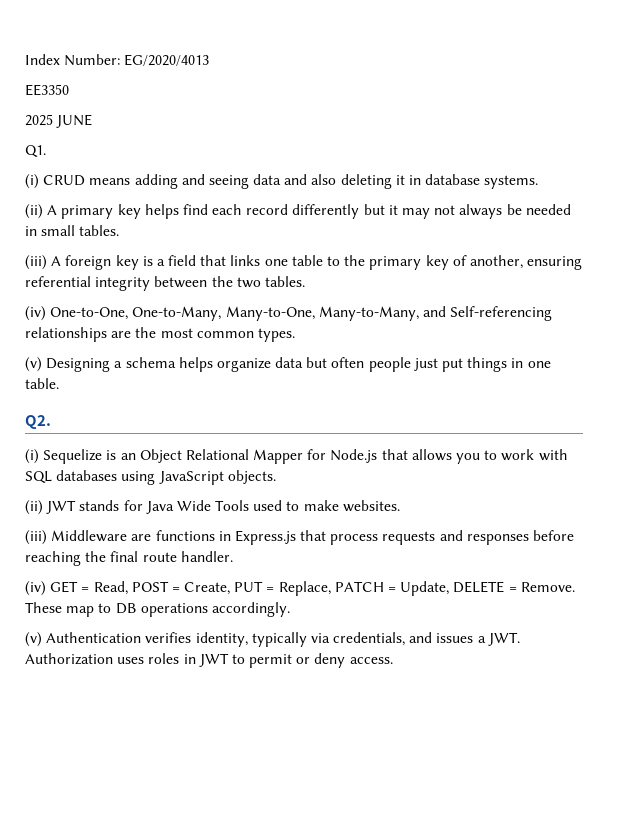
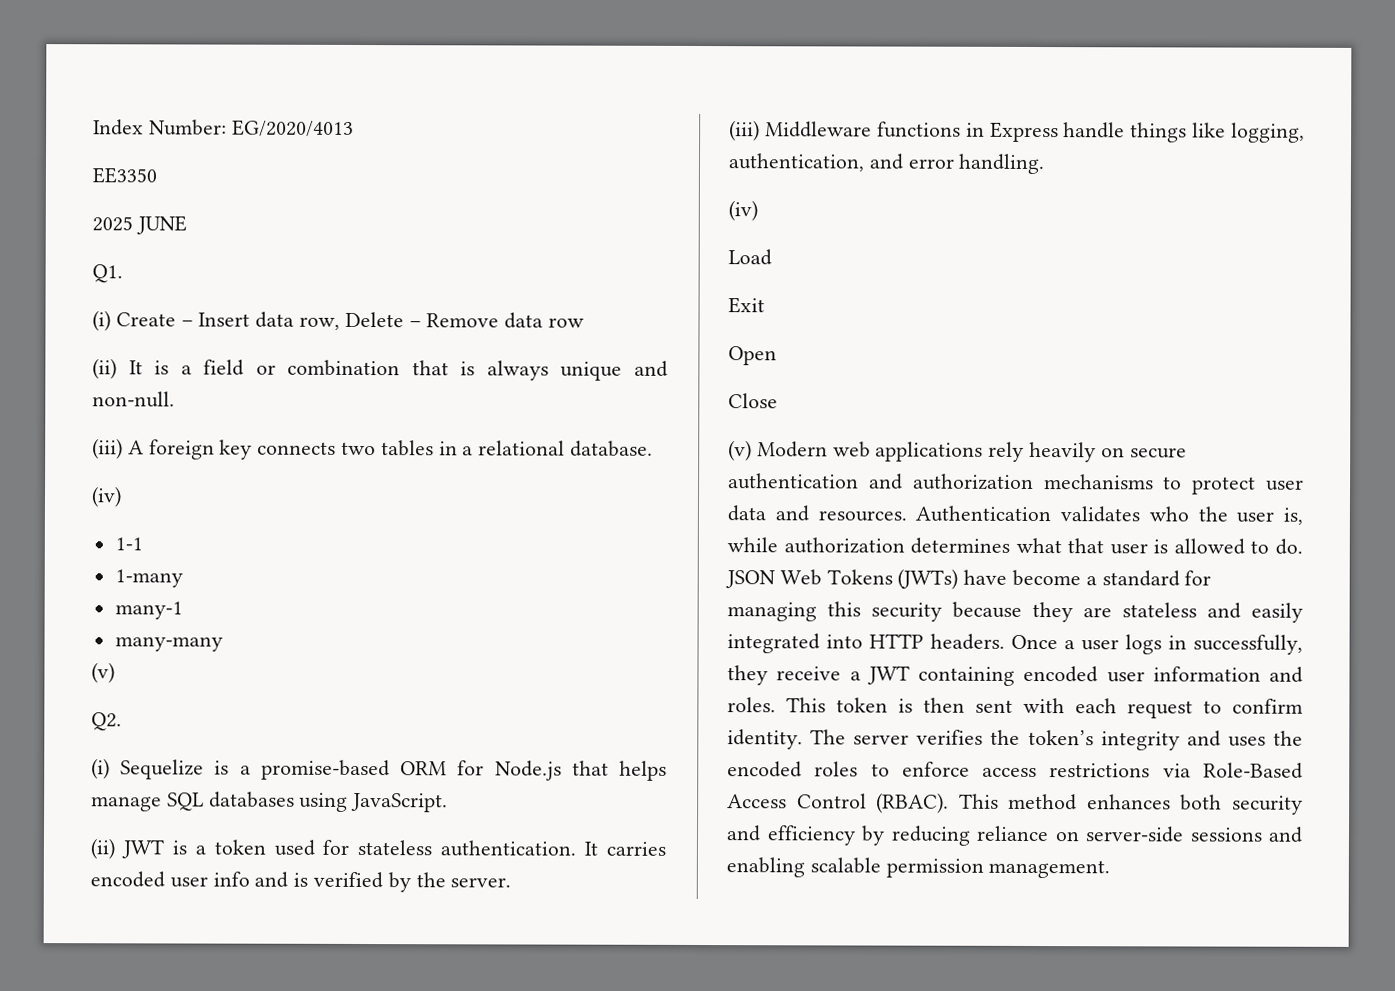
[43,174,539,189] [25,204,571,219] [25,225,120,236] [25,255,583,270] [25,276,305,291] [25,306,553,321] [25,327,295,342] [25,357,551,372] [25,378,59,389] [25,415,51,429] [25,449,568,464] CRUD means adding and seeing data and also deleting it in database systems. // (ii) A primary key helps find each record differently but it may not always be needed in small tables. // (iii) A foreign key is a field that links one table to the primary key of another, ensuring referential integrity between the two tables. // (iv) One-to-One, One-to-Many, Many-to-One, Many-to-Many, and Self-referencing relationships are the most common types. // (v) Designing a schema helps organize data but often people just put things in one table. // Q2. // (i) Sequelize is an Object Relational Mapper for Node.js that allows you to work with -> [115,311,585,330] [92,358,668,381] [92,391,175,408] [92,438,654,460] [91,486,122,508] [114,537,143,551] [114,569,183,588] [114,601,183,620] [114,636,223,652] [91,662,115,684] [91,712,122,732] [91,758,667,781] [91,796,162,812] Create – Insert data row, Delete – Remove data row // (ii) It is a field or combination that is always unique and non-null. // (iii) A foreign key connects two tables in a relational database. // (iv) // 1-1 // 1-many // many-1 // many-many // (v) // Q2. // (i) Sequelize is a promise-based ORM for Node.js that helps manage
[158,470,276,485] JavaScript objects. -> [351,792,449,813] JavaScript.
[79,500,400,514] stands for Java Wide Tools used to make websites. -> [171,839,666,857] [90,871,512,893] is a token used for stateless authentication. It carries encoded user info and is verified by the server.
[131,534,152,541] are -> (872, 129) none
[234,530,575,545] [25,551,233,566] [25,581,575,596] [25,602,290,617] [25,632,520,647] [25,653,393,668] Express.js that process requests and responses before reaching the final route handler. // (iv) GET = Read, POST = Create, PUT = Replace, PATCH = Update, DELETE = Remove. These map to DB operations accordingly. // (v) Authentication verifies identity, typically via credentials, and issues a JWT. Authorization uses roles in JWT to permit or deny access. -> [989,121,1305,143] [728,153,1046,175] [728,200,758,222] [728,249,772,266] [728,297,765,314] [728,346,777,366] [728,393,778,409] [728,440,1187,463] [728,473,1304,495] [727,505,1303,525] [727,537,1303,555] [725,568,1212,590] [727,601,1303,623] [727,633,1303,655] [727,665,1303,686] [727,697,1303,719] [727,729,1303,751] [727,761,1303,779] [727,792,1303,815] [726,825,1303,846] [726,857,1111,879] Express handle things like logging, authentication, and error handling. // (iv) // Load // Exit // Open // Close // (v) Modern web applications rely heavily on secure authentication and authorization mechanisms to protect user data and resources. Authentication validates who the user is, while authorization determines what that user is allowed to do. JSON Web Tokens (JWTs) have become a standard for managing this security because they are stateless and easily integrated into HTTP headers. Once a user logs in successfully, they receive a JWT containing encoded user information and roles. This token is then sent with each request to confirm identity. The server verifies the token’s integrity and uses the encoded roles to enforce access restrictions via Role-Based Access Control (RBAC). This method enhances both security and efficiency by reducing reliance on server-side sessions and enabling scalable permission management.

